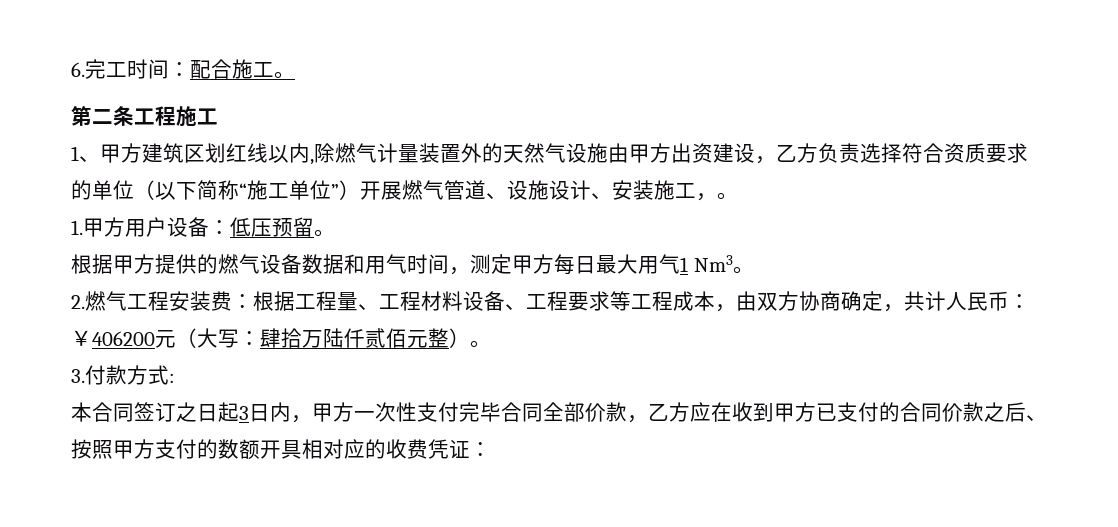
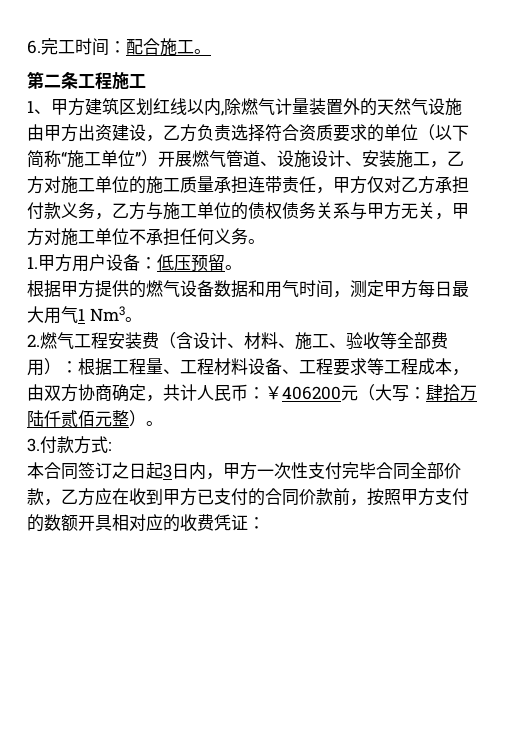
(717, 197) none -> [447,151,464,166] [27,176,469,194] [27,202,469,220] [27,228,248,246] 乙方对施工单位的施工质量承担连带责任，甲方仅对乙方承担付款义务，乙方与施工单位的债权债务关系与甲方无关，甲方对施工单位不承担任何义务
(232, 301) none -> [159,332,448,350] [27,358,61,376] （含设计、材料、施工、验收等全部费用）
[984,402,1047,422] 之后、 -> [333,488,367,506] 前，

